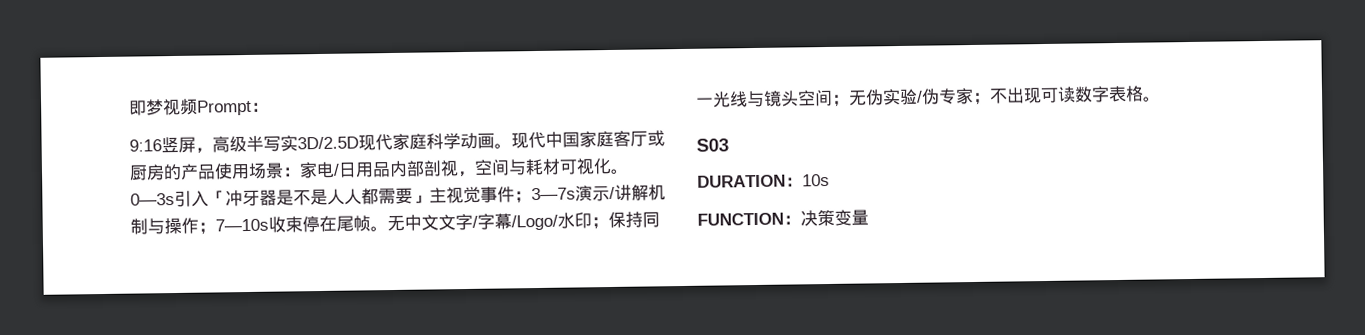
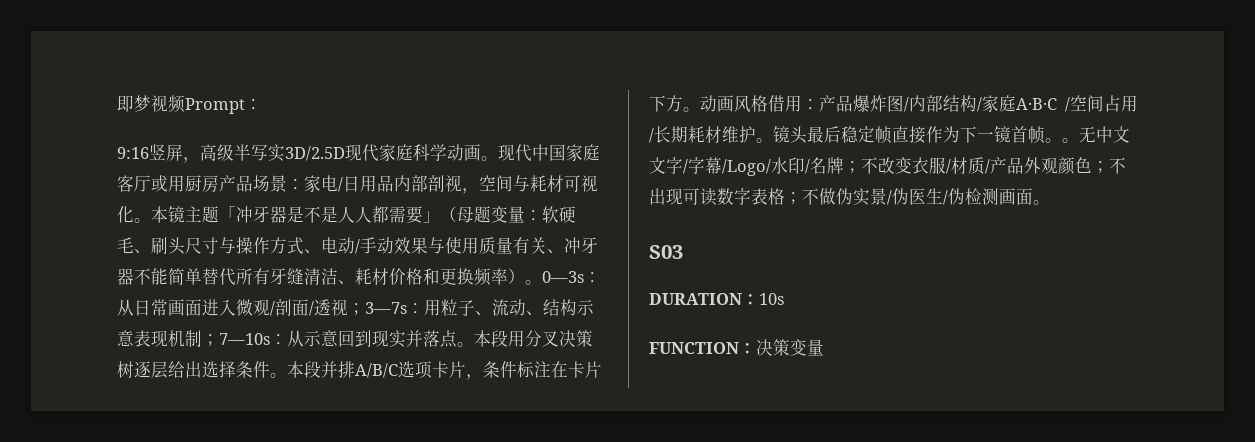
[129,163,250,181] 厨房的产品使用 -> [168,175,253,193] 用厨房产品
[130,190,209,208] 0—3s引入 -> [151,205,219,223] 本镜主题
[429,184,666,204] [130,215,371,235] 主视觉事件；3—7s演示/讲解机制与操作；7—10s收束停在尾帧 -> [440,206,576,223] [117,237,598,255] [117,268,601,286] [117,299,594,316] [117,330,593,348] [117,361,602,380] [649,95,1138,113] [649,125,1062,144] （母题变量：软硬毛、刷头尺寸与操作方式、电动/手动效果与使用质量有关、冲牙器不能简单替代所有牙缝清洁、耗材价格和更换频率）。0—3s：从日常画面进入微观/剖面/透视；3—7s：用粒子、流动、结构示意表现机制；7—10s：从示意回到现实并落点。本段用分叉决策树逐层给出选择条件。本段并排A/B/C选项卡片，条件标注在卡片下方。动画风格借用：产品爆炸图/内部结构/家庭A·B·C /空间占用/长期耗材维护。镜头最后稳定帧直接作为下一镜首帧。
[591,211,660,230] [696,87,974,108] ；保持同一光线与镜头空间；无伪实验/伪专家 -> [805,157,1092,175] /名牌；不改变衣服/材质/产品外观颜色
(1144, 93) none -> [785,188,1033,206] ；不做伪实景/伪医生/伪检测画面

